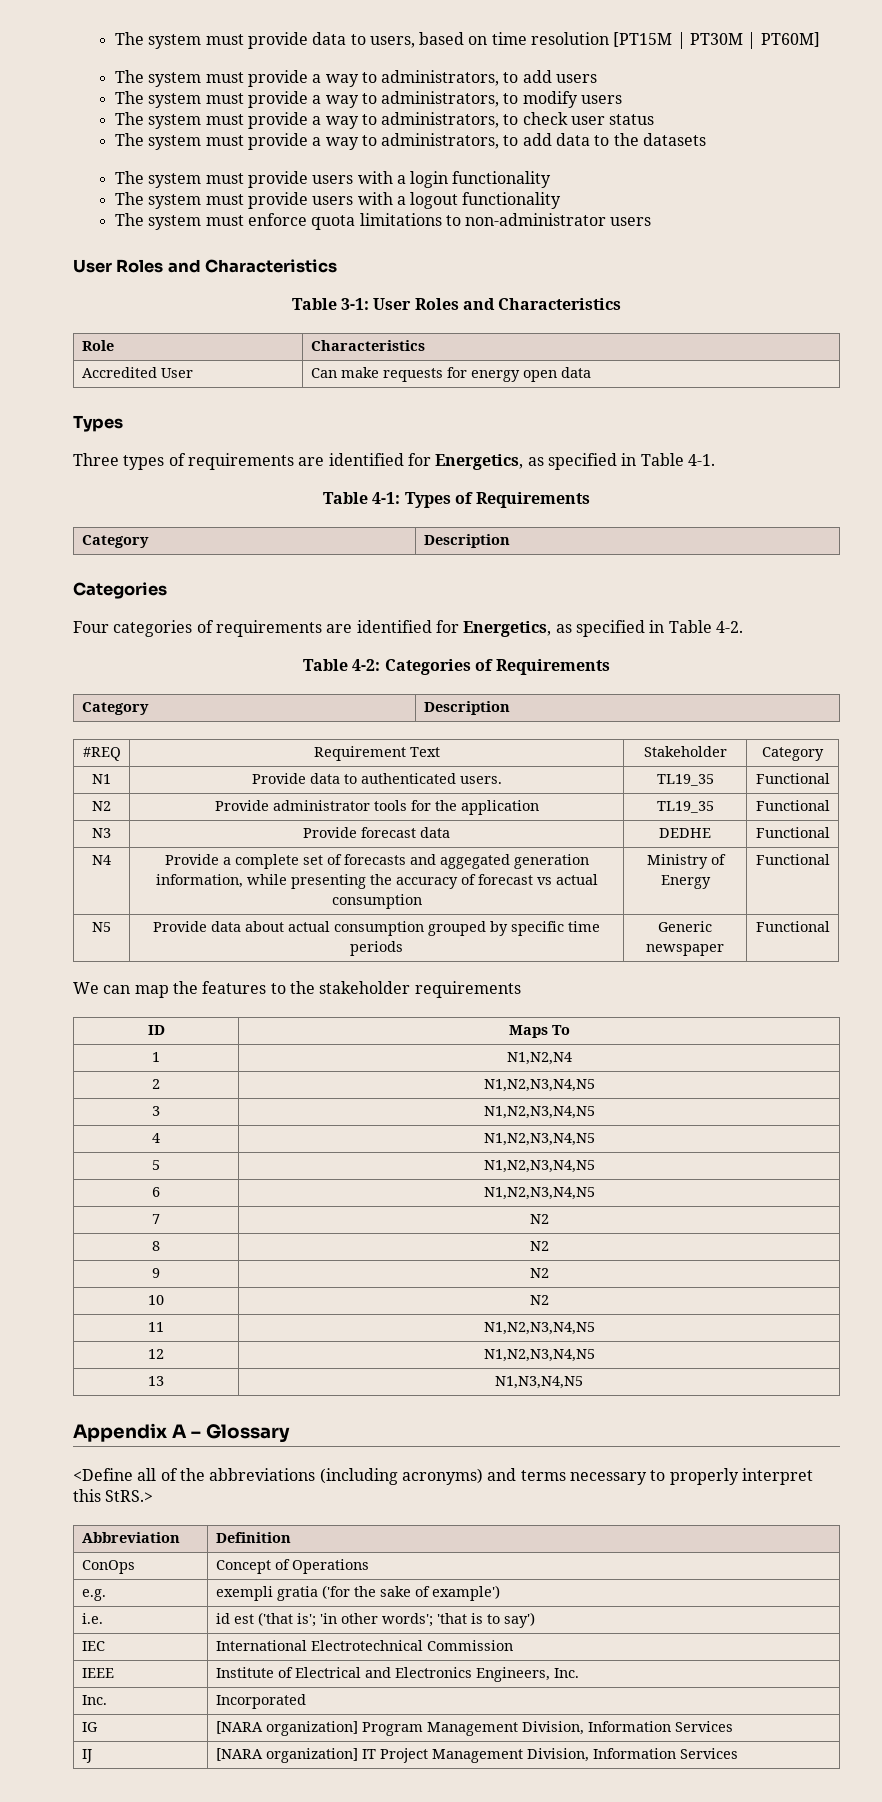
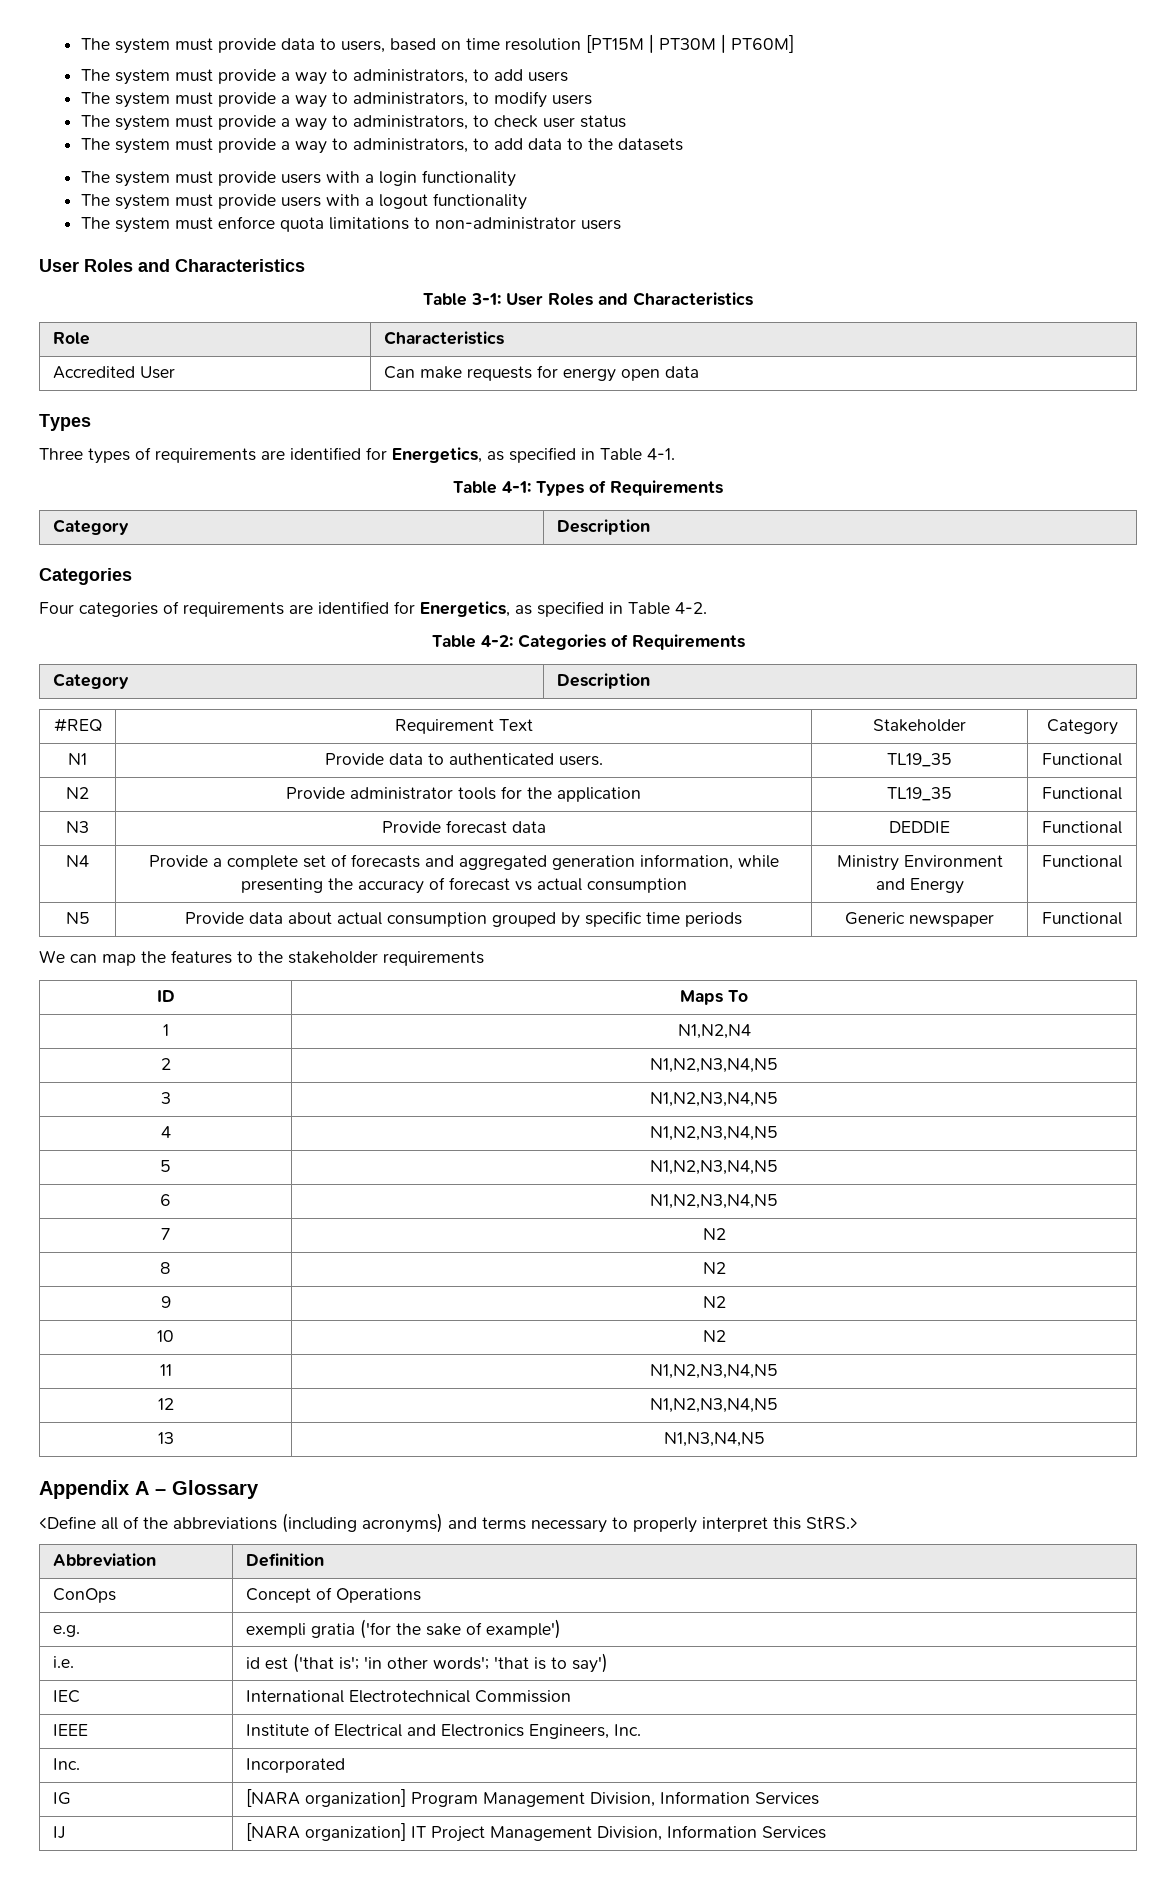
[659,828,711,838] DEDHE -> [889,821,950,833] DEDDIE
[439,854,510,869] aggegated -> [458,855,547,870] aggregated
[710,854,726,865] of -> [903,855,1003,867] [875,878,905,890] Environment and

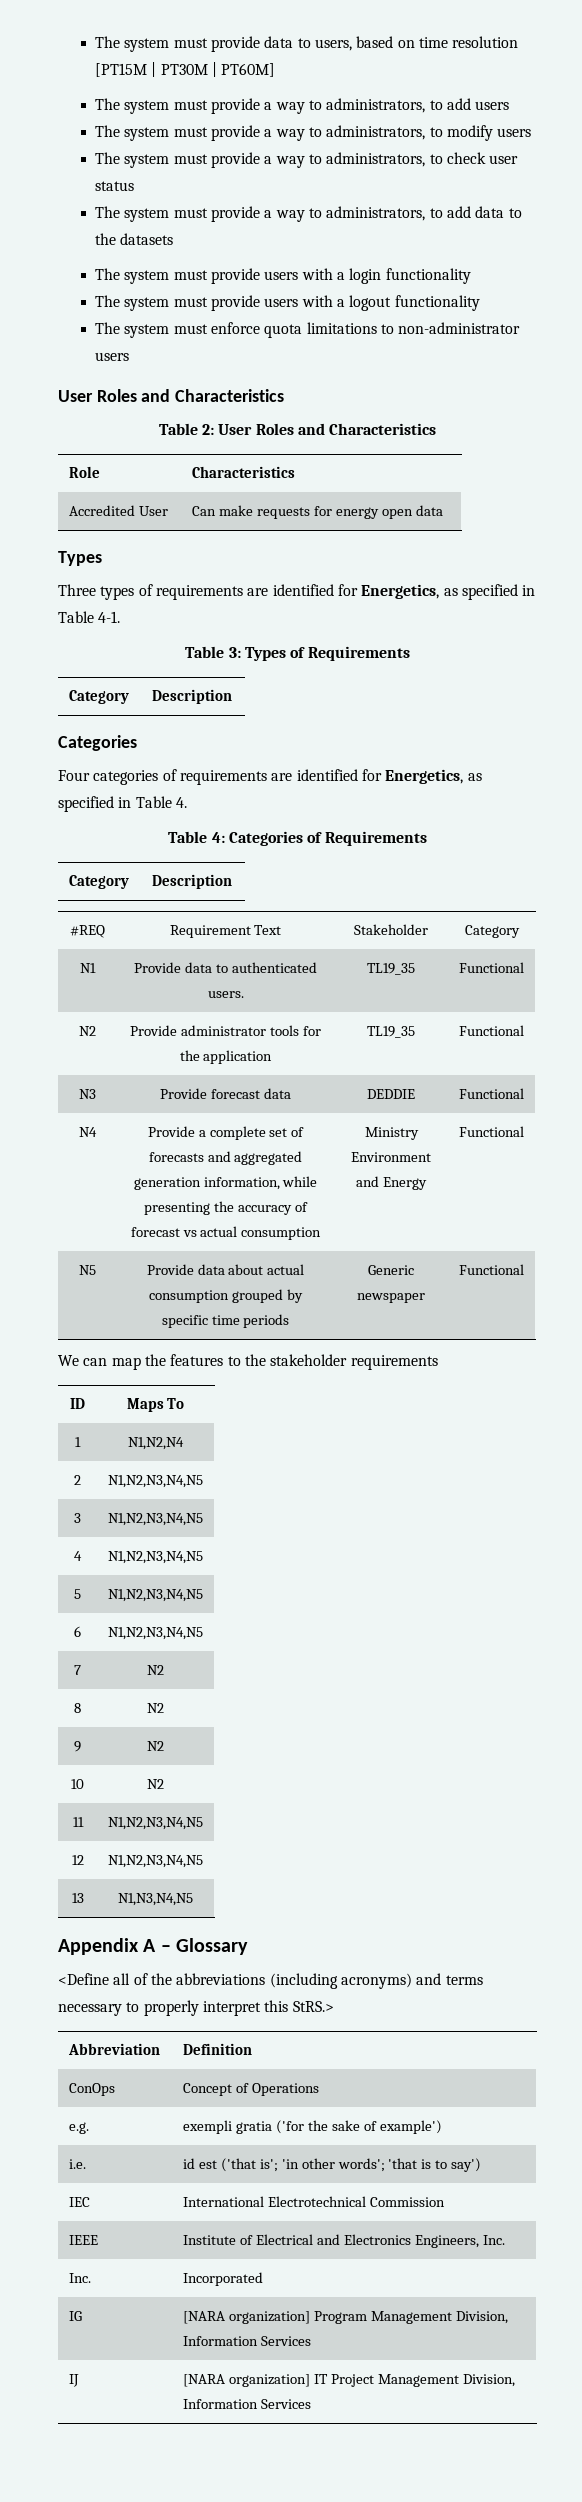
[471,293,501,305] 3-1: -> [202,424,215,435] 2:
[502,481,531,493] 4-1: -> [228,647,241,658] 3:
[675,602,707,614] [431,635,513,648] 4-2. // Table 4-2: -> [175,797,187,808] [168,831,225,843] 4. // Table 4:

